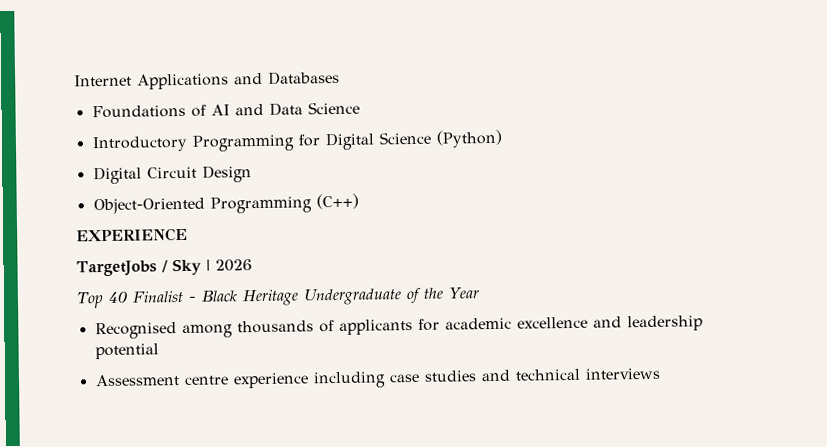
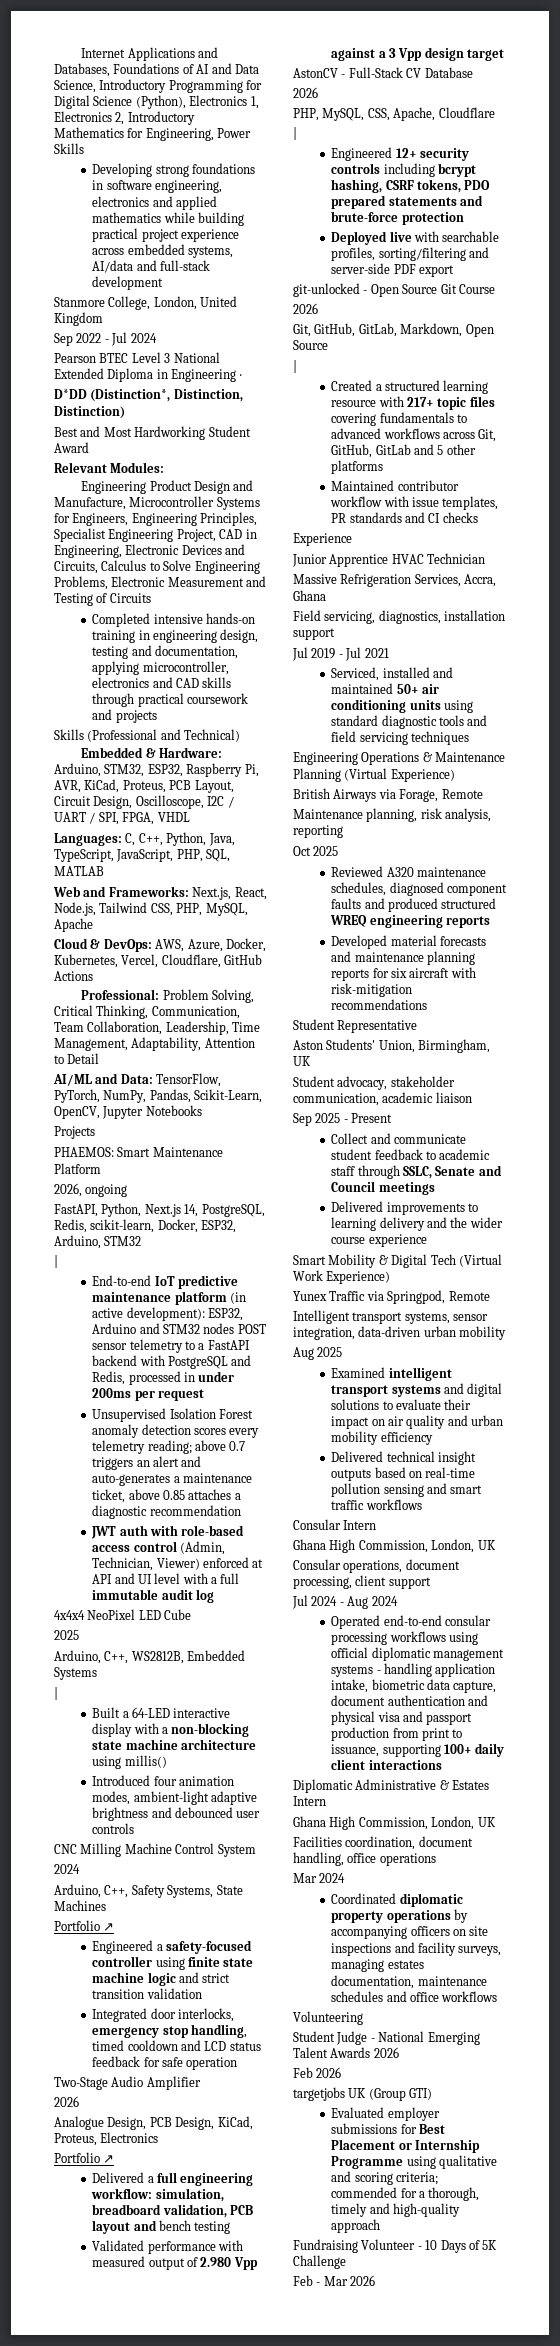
[268,70,340,85] Databases // -> [54,63,110,77] Databases,
[307,101,360,115] Science // -> [54,80,96,93] Science,
[435,129,503,148] [92,165,252,185] [92,193,359,215] [76,227,188,243] [76,258,252,277] [76,287,479,309] [94,315,703,340] [94,343,159,360] [94,367,661,389] (Python) // Digital Circuit Design // Object-Oriented Programming (C++) // EXPERIENCE // TargetJobs / Sky | 2026 // Top 40 Finalist - Black Heritage Undergraduate of the Year // Recognised among thousands of applicants for academic excellence and leadership potential // Assessment centre experience including case studies and technical interviews -> [135,95,259,109] [54,111,195,125] [54,127,252,141] [54,143,84,154] [92,163,255,177] [92,180,222,193] [92,196,217,210] [92,212,244,226] [92,228,239,242] [92,244,233,258] [92,260,210,273] [92,276,164,290] [54,296,238,310] [54,312,103,326] [54,332,157,346] [54,352,220,363] [54,368,242,382] [54,389,243,402] [54,406,125,419] [54,426,251,440] [54,442,89,453] [54,462,165,473] [81,480,254,494] [54,496,260,510] [54,512,258,526] [54,528,257,542] [54,544,246,558] [54,560,260,574] [54,576,267,590] [54,593,151,606] [92,613,255,627] [92,629,259,643] [92,645,238,659] [92,661,229,675] [92,677,232,688] [92,693,248,707] [92,709,157,723] [54,729,241,742] [81,747,222,758] [54,763,259,777] [54,779,234,793] [54,795,234,809] [54,812,190,825] [54,832,235,846] [54,849,231,862] [54,866,104,876] [53,886,267,900] [54,902,248,916] [54,918,93,932] [54,938,266,952] [54,954,263,968] [54,971,93,981] [81,989,254,1003] [54,1005,240,1019] [54,1021,261,1035] [54,1037,255,1051] [54,1053,100,1064] [53,1073,222,1087] [54,1089,263,1103] [54,1105,202,1119] [54,1126,95,1139] [54,1147,223,1157] [54,1163,101,1174] [54,1183,128,1197] [54,1203,265,1217] [54,1219,237,1233] [54,1235,142,1249] [54,1255,58,1268] [92,1275,238,1289] [92,1291,246,1305] [92,1307,243,1321] [92,1323,266,1334] [92,1339,250,1353] [92,1355,252,1369] [92,1371,235,1385] [92,1388,204,1401] [92,1408,253,1422] [92,1424,260,1438] [92,1440,246,1454] [92,1456,202,1470] [92,1473,252,1486] [92,1489,241,1503] [92,1505,241,1519] [91,1525,245,1539] [92,1541,225,1555] [92,1557,264,1571] [92,1573,240,1584] [92,1589,214,1603] [54,1609,192,1620] [54,1630,79,1640] [54,1650,246,1664] [54,1667,97,1680] [54,1687,58,1700] [92,1707,231,1718] [92,1723,250,1737] [92,1739,256,1750] [92,1755,167,1769] [92,1775,234,1786] [92,1791,257,1805] [92,1807,261,1821] [92,1823,135,1834] [54,1843,256,1857] [54,1864,80,1874] [54,1884,243,1898] [54,1900,106,1911] [54,1920,115,1931] [92,1940,252,1954] [92,1956,254,1970] [92,1972,231,1986] [92,1988,202,1999] [92,2008,234,2022] [92,2024,247,2038] [92,2040,261,2051] [92,2056,238,2070] [54,2076,201,2090] [54,2096,79,2107] [54,2116,253,2130] [54,2132,159,2146] [54,2152,115,2163] [92,2172,254,2186] [91,2188,224,2202] [92,2204,253,2218] [92,2220,231,2234] [92,2240,243,2254] [92,2256,258,2270] [331,47,505,61] [293,67,473,78] [293,87,318,98] [293,107,495,121] [293,127,297,140] [331,147,469,161] [331,163,476,177] [331,179,491,193] [331,195,483,209] [331,211,464,225] [331,231,500,245] [331,247,489,261] [331,263,454,277] [293,283,495,297] [293,303,318,314] [293,323,494,337] [293,340,328,350] [293,360,297,373] [331,380,489,394] [331,396,495,410] [331,412,467,426] [331,428,497,442] [331,444,476,458] [331,460,384,474] [331,480,459,491] [330,496,499,510] [331,512,478,523] [293,533,352,546] [292,553,486,567] [293,574,497,587] [293,590,326,601] [293,610,506,624] [293,628,335,640] [292,647,389,661] [331,667,453,681] [331,683,439,694] [331,699,473,713] [331,715,488,729] [331,731,469,745] [293,752,506,765] [293,768,455,782] [293,788,483,802] [293,808,492,822] [293,825,343,838] [293,846,339,856] [331,866,486,877] [331,882,507,896] [331,898,497,912] [330,915,490,928] [331,935,486,949] [331,951,475,965] [331,967,476,981] [331,983,413,997] [331,999,428,1010] [293,1019,418,1033] [293,1039,491,1053] [293,1056,311,1066] [293,1076,455,1090] [293,1092,472,1106] [293,1113,393,1126] [331,1133,466,1144] [331,1149,491,1160] [331,1165,502,1179] [331,1181,435,1195] [331,1201,478,1215] [331,1217,503,1231] [331,1234,427,1247] [293,1254,502,1268] [293,1270,391,1284] [293,1290,490,1304] [293,1310,489,1324] [293,1326,507,1340] [293,1347,343,1360] [331,1367,452,1381] [331,1383,503,1397] [331,1399,472,1410] [331,1415,504,1429] [331,1431,433,1445] [331,1451,476,1465] [331,1467,476,1481] [331,1483,483,1497] [331,1499,422,1510] [293,1519,377,1530] [293,1539,496,1553] [293,1559,460,1573] [293,1575,431,1589] [292,1595,398,1609] [331,1615,491,1629] [331,1631,478,1645] [331,1647,504,1661] [331,1663,496,1677] [331,1679,497,1693] [331,1695,488,1706] [331,1711,473,1725] [331,1727,463,1741] [331,1743,505,1757] [331,1759,442,1770] [293,1779,490,1793] [293,1796,326,1806] [293,1816,496,1830] [293,1836,473,1850] [293,1852,436,1866] [293,1873,346,1883] [331,1893,463,1907] [331,1909,468,1923] [331,1926,489,1939] [331,1942,502,1956] [331,1959,424,1972] [331,1975,487,1989] [331,1991,498,2002] [293,2011,363,2025] [293,2031,480,2045] [293,2047,399,2058] [293,2067,342,2078] [293,2087,433,2101] [331,2107,440,2121] [331,2123,445,2134] [331,2139,480,2153] [331,2155,497,2169] [331,2171,438,2185] [331,2187,480,2201] [331,2203,460,2217] [331,2219,381,2233] [293,2239,498,2253] [293,2255,346,2269] [293,2275,376,2286] (Python), Electronics 1, Electronics 2, Introductory Mathematics for Engineering, Power Skills // Developing strong foundations in software engineering, electronics and applied mathematics while building practical project experience across embedded systems, AI/data and full-stack development // Stanmore College, London, United Kingdom // Sep 2022 - Jul 2024 // Pearson BTEC Level 3 National Extended Diploma in Engineering · // D*DD (Distinction*, Distinction, Distinction) // Best and Most Hardworking Student Award // Relevant Modules: // Engineering Product Design and Manufacture, Microcontroller Systems for Engineers, Engineering Principles, Specialist Engineering Project, CAD in Engineering, Electronic Devices and Circuits, Calculus to Solve Engineering Problems, Electronic Measurement and Testing of Circuits // Completed intensive hands-on training in engineering design, testing and documentation, applying microcontroller, electronics and CAD skills through practical coursework and projects // Skills (Professional and Technical) // Embedded & Hardware: Arduino, STM32, ESP32, Raspberry Pi, AVR, KiCad, Proteus, PCB Layout, Circuit Design, Oscilloscope, I2C / UART / SPI, FPGA, VHDL // Languages: C, C++, Python, Java, TypeScript, JavaScript, PHP, SQL, MATLAB // Web and Frameworks: Next.js, React, Node.js, Tailwind CSS, PHP, MySQL, Apache // Cloud & DevOps: AWS, Azure, Docker, Kubernetes, Vercel, Cloudflare, GitHub Actions // Professional: Problem Solving, Critical Thinking, Communication, Team Collaboration, Leadership, Time Management, Adaptability, Attention to Detail // AI/ML and Data: TensorFlow, PyTorch, NumPy, Pandas, Scikit-Learn, OpenCV, Jupyter Notebooks // Projects // PHAEMOS: Smart Maintenance Platform // 2026, ongoing // FastAPI, Python, Next.js 14, PostgreSQL, Redis, scikit-learn, Docker, ESP32, Arduino, STM32 // | // End-to-end IoT predictive maintenance platform (in active development): ESP32, Arduino and STM32 nodes POST sensor telemetry to a FastAPI backend with PostgreSQL and Redis, processed in under 200ms per request // Unsupervised Isolation Forest anomaly detection scores every telemetry reading; above 0.7 triggers an alert and auto-generates a maintenance ticket, above 0.85 attaches a diagnostic recommendation // JWT auth with role-based access control (Admin, Technician, Viewer) enforced at API and UI level with a full immutable audit log // 4x4x4 NeoPixel LED Cube // 2025 // Arduino, C++, WS2812B, Embedded Systems // | // Built a 64-LED interactive display with a non-blocking state machine architecture using millis() // Introduced four animation modes, ambient-light adaptive brightness and debounced user controls // CNC Milling Machine Control System // 2024 // Arduino, C++, Safety Systems, State Machines // Portfolio ↗ // Engineered a safety-focused controller using finite state machine logic and strict transition validation // Integrated door interlocks, emergency stop handling, timed cooldown and LCD status feedback for safe operation // Two-Stage Audio Amplifier // 2026 // Analogue Design, PCB Design, KiCad, Proteus, Electronics // Portfolio ↗ // Delivered a full engineering workflow: simulation, breadboard validation, PCB layout and bench testing // Validated performance with measured output of 2.980 Vpp against a 3 Vpp design target // AstonCV - Full-Stack CV Database // 2026 // PHP, MySQL, CSS, Apache, Cloudflare // | // Engineered 12+ security controls including bcrypt hashing, CSRF tokens, PDO prepared statements and brute-force protection // Deployed live with searchable profiles, sorting/filtering and server-side PDF export // git-unlocked - Open Source Git Course // 2026 // Git, GitHub, GitLab, Markdown, Open Source // | // Created a structured learning resource with 217+ topic files covering fundamentals to advanced workflows across Git, GitHub, GitLab and 5 other platforms // Maintained contributor workflow with issue templates, PR standards and CI checks // Experience // Junior Apprentice HVAC Technician // Massive Refrigeration Services, Accra, Ghana // Field servicing, diagnostics, installation support // Jul 2019 - Jul 2021 // Serviced, installed and maintained 50+ air conditioning units using standard diagnostic tools and field servicing techniques // Engineering Operations & Maintenance Planning (Virtual Experience) // British Airways via Forage, Remote // Maintenance planning, risk analysis, reporting // Oct 2025 // Reviewed A320 maintenance schedules, diagnosed component faults and produced structured WREQ engineering reports // Developed material forecasts and maintenance planning reports for six aircraft with risk-mitigation recommendations // Student Representative // Aston Students' Union, Birmingham, UK // Student advocacy, stakeholder communication, academic liaison // Sep 2025 - Present // Collect and communicate student feedback to academic staff through SSLC, Senate and Council meetings // Delivered improvements to learning delivery and the wider course experience // Smart Mobility & Digital Tech (Virtual Work Experience) // Yunex Traffic via Springpod, Remote // Intelligent transport systems, sensor integration, data-driven urban mobility // Aug 2025 // Examined intelligent transport systems and digital solutions to evaluate their impact on air quality and urban mobility efficiency // Delivered technical insight outputs based on real-time pollution sensing and smart traffic workflows // Consular Intern // Ghana High Commission, London, UK // Consular operations, document processing, client support // Jul 2024 - Aug 2024 // Operated end-to-end consular processing workflows using official diplomatic management systems - handling application intake, biometric data capture, document authentication and physical visa and passport production from print to issuance, supporting 100+ daily client interactions // Diplomatic Administrative & Estates Intern // Ghana High Commission, London, UK // Facilities coordination, document handling, office operations // Mar 2024 // Coordinated diplomatic property operations by accompanying officers on site inspections and facility surveys, managing estates documentation, maintenance schedules and office workflows // Volunteering // Student Judge - National Emerging Talent Awards 2026 // Feb 2026 // targetjobs UK (Group GTI) // Evaluated employer submissions for Best Placement or Internship Programme using qualitative and scoring criteria; commended for a thorough, timely and high-quality approach // Fundraising Volunteer - 10 Days of 5K Challenge // Feb - Mar 2026

